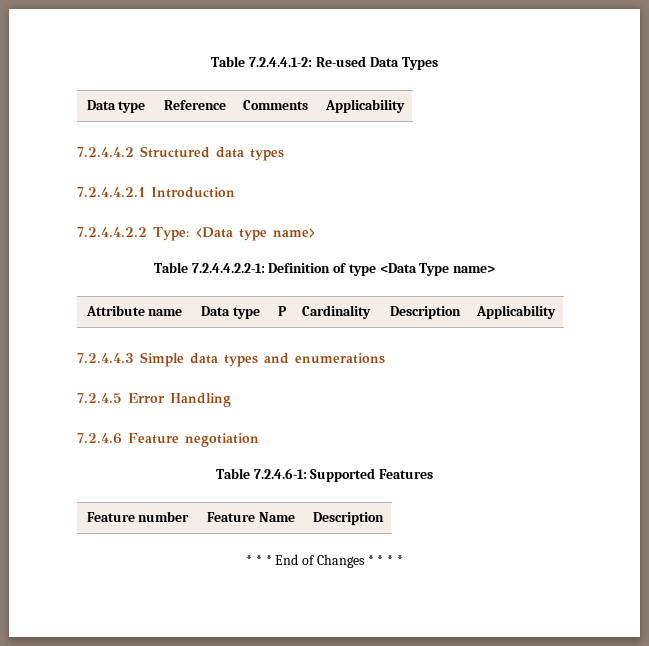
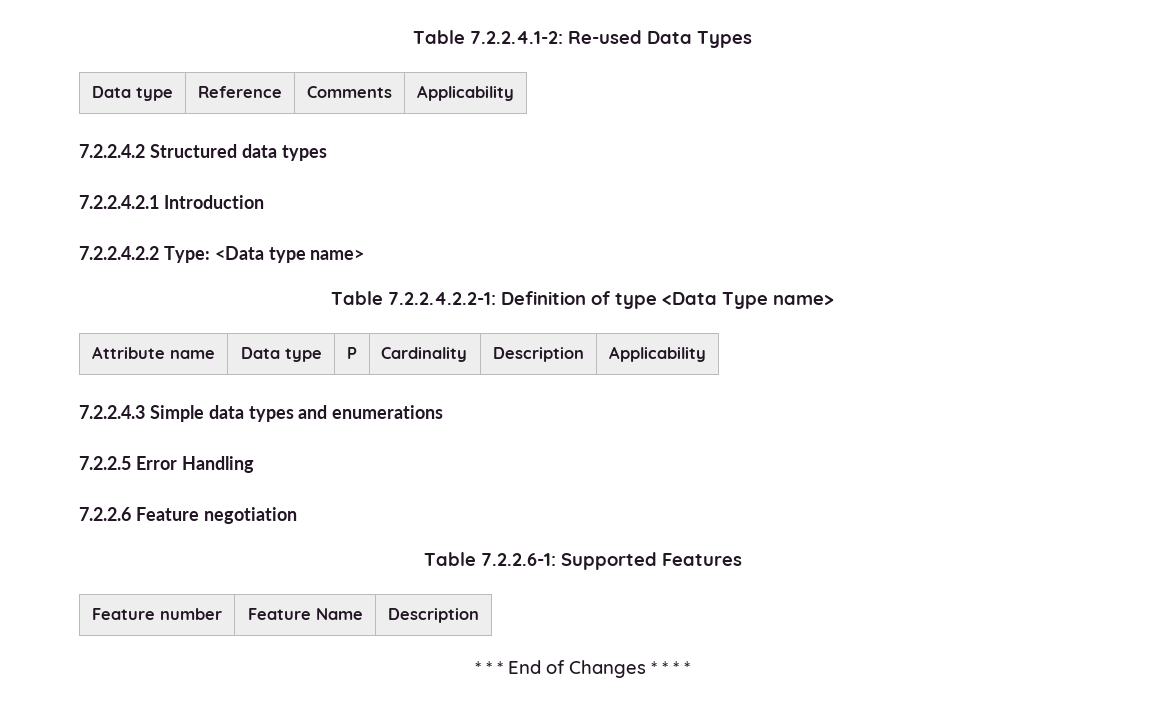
[211,56,313,67] Table 7.2.4.4.1-2: -> [413,30,563,44] Table 7.2.2.4.1-2:
[77,147,134,157] 7.2.4.4.2 -> [79,144,145,158] 7.2.2.4.2
[77,187,145,197] 7.2.4.4.2.1 -> [79,195,159,209] 7.2.2.4.2.1
[77,227,147,237] 7.2.4.4.2.2 -> [79,246,159,260] 7.2.2.4.2.2
[191,263,265,273] 7.2.4.4.2.2-1: -> [388,292,496,305] 7.2.2.4.2.2-1:
[77,353,134,363] 7.2.4.4.3 -> [79,405,145,419] 7.2.2.4.3
[77,393,122,403] 7.2.4.5 -> [79,456,131,470] 7.2.2.5
[77,433,122,444] 7.2.4.6 -> [79,507,131,521] 7.2.2.6
[253,468,307,479] 7.2.4.6-1: -> [480,553,556,566] 7.2.2.6-1:

